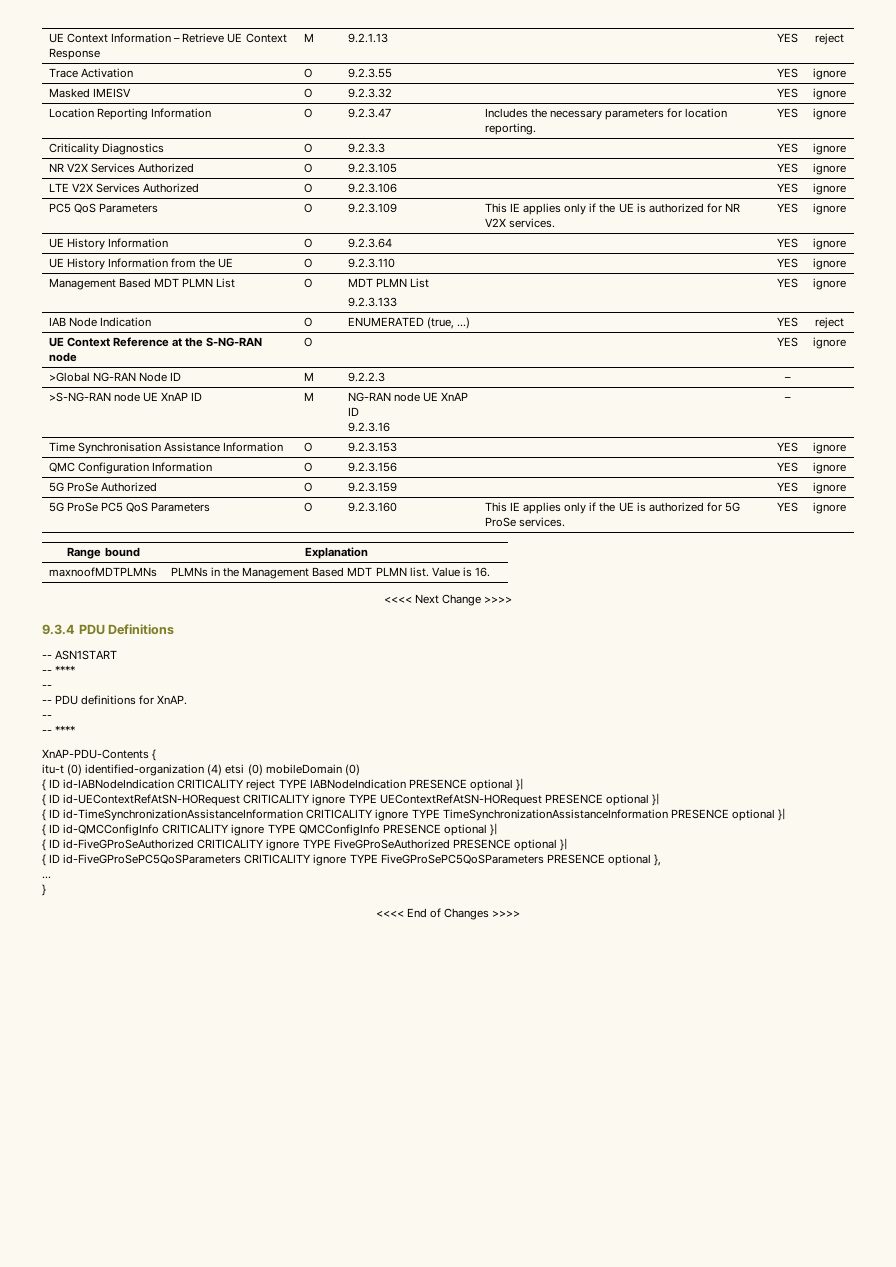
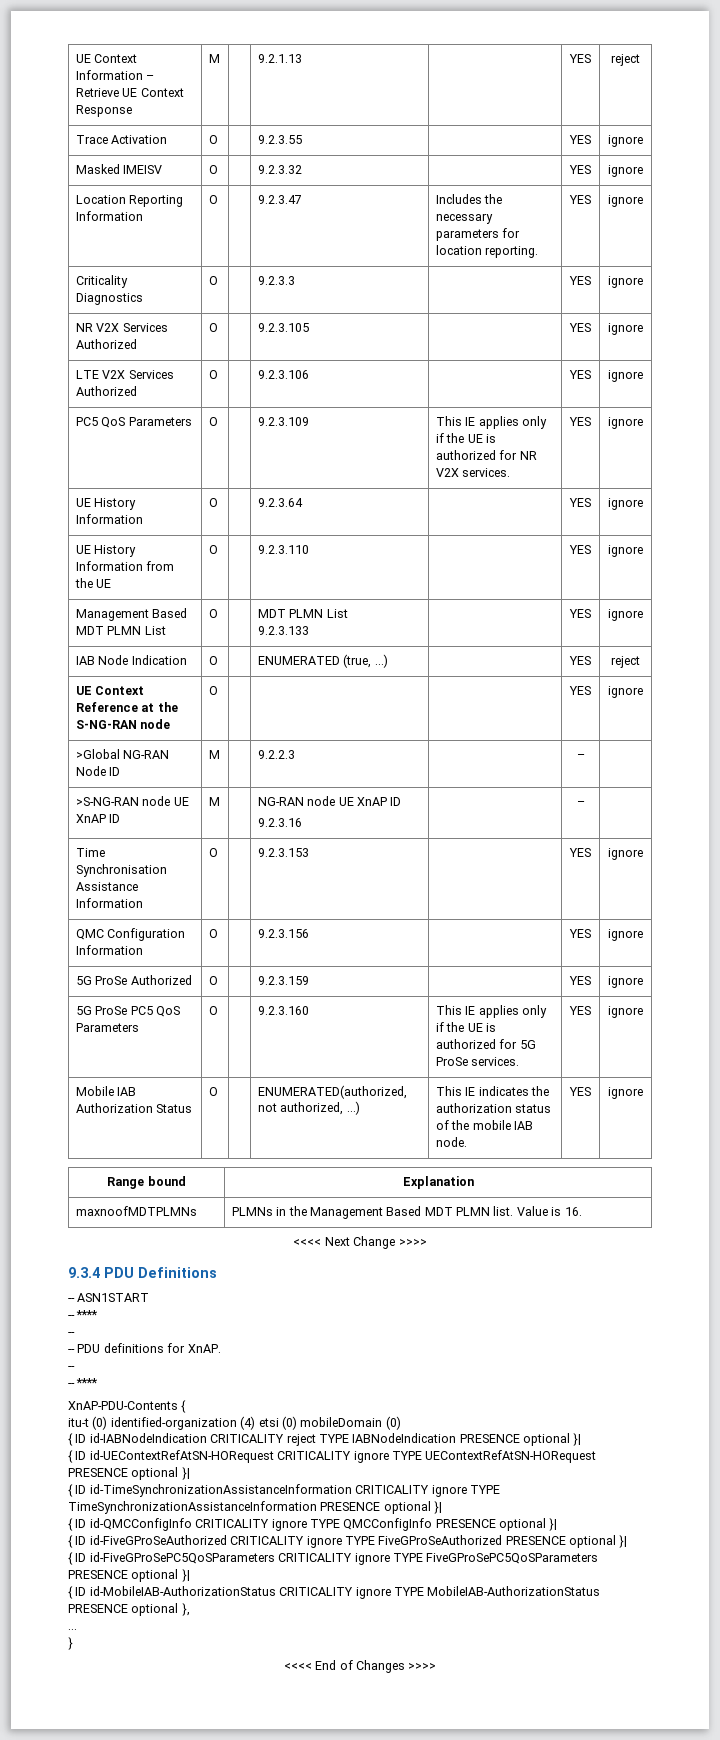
(846, 508) none -> [75,1086,137,1096] [75,1103,193,1113] [208,1087,218,1096] [257,1085,407,1099] [257,1101,360,1115] [435,1086,549,1096] [435,1103,552,1113] [435,1120,533,1130] [435,1137,467,1147] [569,1087,591,1096] [608,1087,643,1099] // Mobile IAB Authorization Status | O | | ENUMERATED(authorized, not authorized, ...) | This IE indicates the authorization status of the mobile IAB node. | YES | ignore
(651, 860) none -> [181,1569,190,1582] [68,1586,601,1599] [68,1603,179,1616] }| // { ID id-MobileIAB-AuthorizationStatus CRITICALITY ignore TYPE MobileIAB-AuthorizationStatus PRESENCE optional

